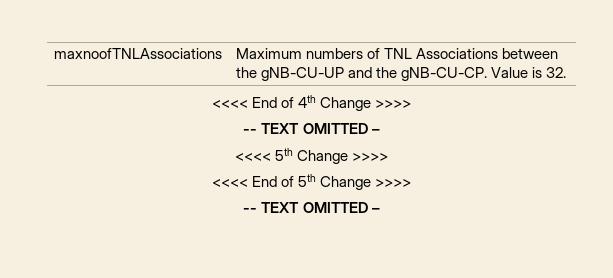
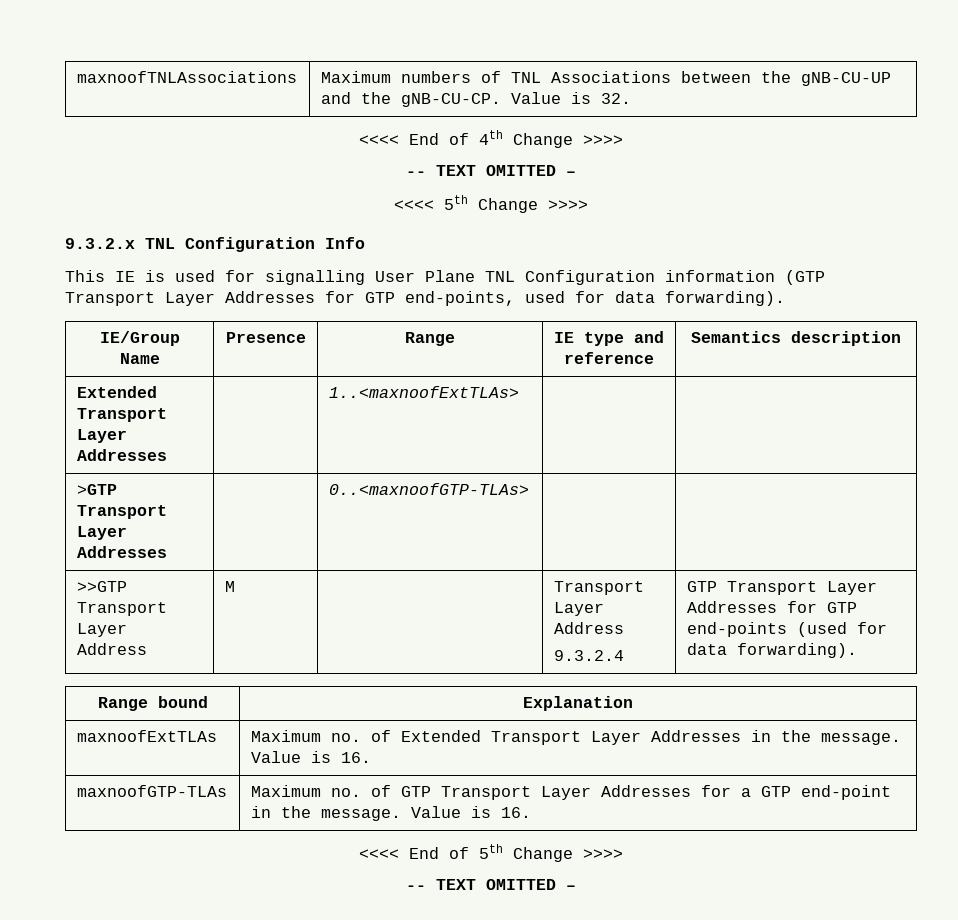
(389, 157) none -> [65,237,365,252] [65,270,825,285] [65,291,785,306] [99,331,180,346] [119,353,160,364] [225,332,306,343] [405,332,455,346] [554,331,664,346] [564,352,654,364] [691,331,901,346] [76,386,157,398] [76,408,167,422] [76,429,127,443] [76,449,167,461] [328,386,519,398] [76,484,117,495] [76,505,167,519] [76,526,127,540] [76,546,167,558] [328,483,529,495] [76,581,127,592] [76,602,167,616] [76,623,127,637] [76,643,147,655] [224,581,235,592] [553,581,644,595] [553,602,604,616] [553,622,624,634] [553,650,624,661] [686,581,877,595] [686,601,857,613] [686,622,887,637] [686,643,857,658] [97,696,208,711] [523,696,633,711] [76,730,217,742] [250,730,901,745] [250,751,371,763] [76,785,227,797] [250,785,891,800] [250,806,531,821] // 9.3.2.x TNL Configuration Info // This IE is used for signalling User Plane TNL Configuration information (GTP Transport Layer Addresses for GTP end-points, used for data forwarding). // IE/Group Name | Presence | Range | IE type and reference | Semantics description // Extended Transport Layer Addresses | | 1..<maxnoofExtTLAs> | | // >GTP Transport Layer Addresses | | 0..<maxnoofGTP-TLAs> | | // >>GTP Transport Layer Address | M | | Transport Layer Address // 9.3.2.4 | GTP Transport Layer Addresses for GTP end-points (used for data forwarding). // Range bound | Explanation // maxnoofExtTLAs | Maximum no. of Extended Transport Layer Addresses in the message. Value is 16. // maxnoofGTP-TLAs | Maximum no. of GTP Transport Layer Addresses for a GTP end-point in the message. Value is 16.

